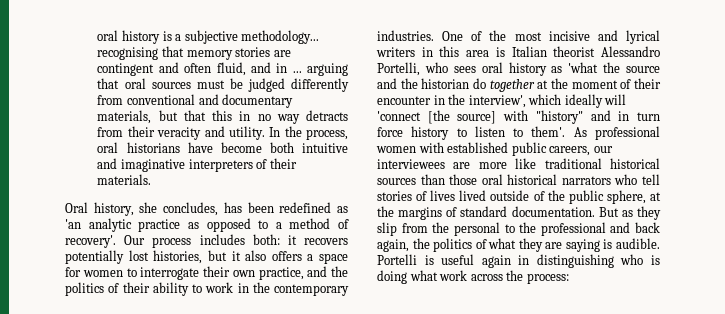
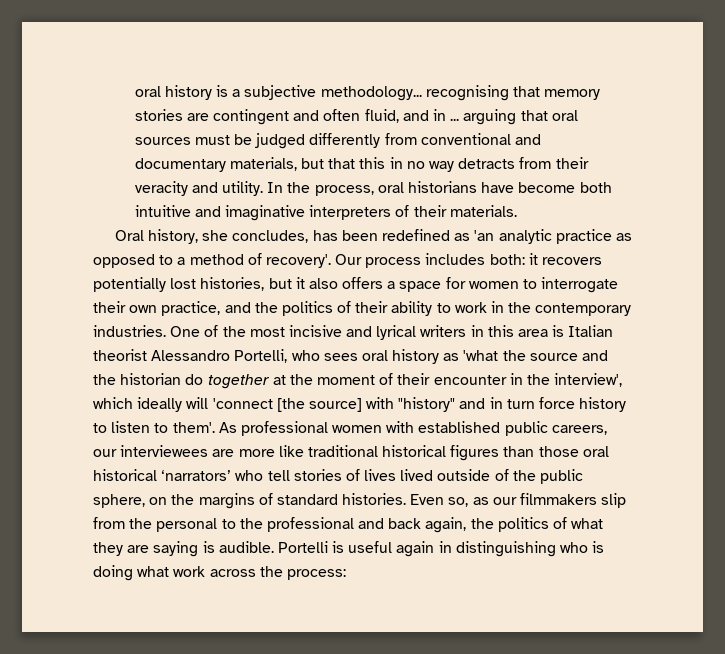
[377,178,416,185] sources -> [450,445,500,461] figures
[561,176,611,185] narrators -> [161,470,232,481] ‘narrators’
[650,192,661,201] at -> [149,497,168,505] on
[511,206,661,220] documentation. But as they -> [342,493,598,507] histories. Even so, as our filmmakers

